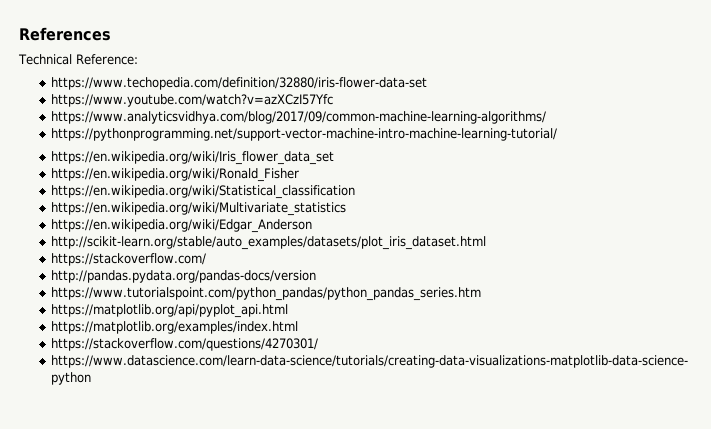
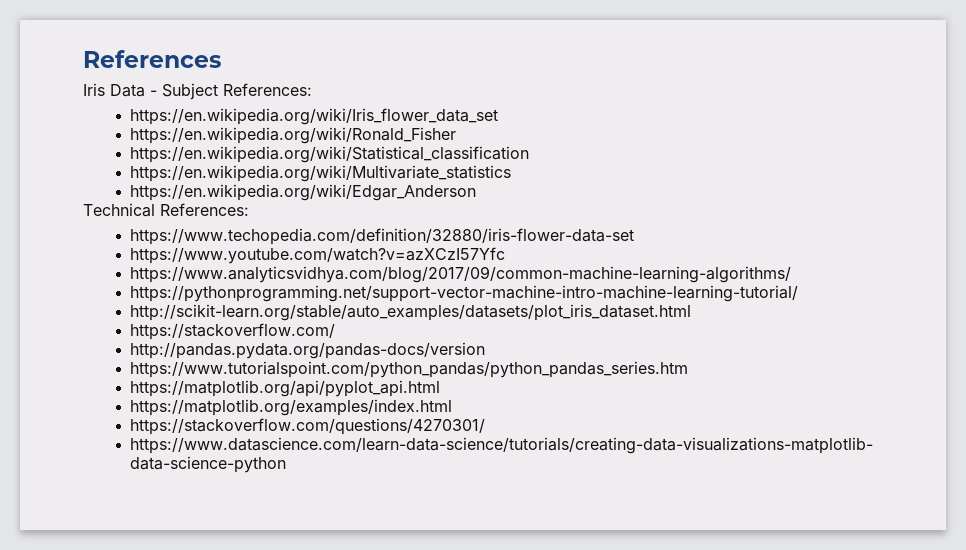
[18,54,138,65] [50,77,427,90] [50,94,333,107] [50,111,546,124] [50,128,557,141] Technical Reference: // https://www.techopedia.com/definition/32880/iris-flower-data-set // https://www.youtube.com/watch?v=azXCzI57Yfc // https://www.analyticsvidhya.com/blog/2017/09/common-machine-learning-algorithms/ // https://pythonprogramming.net/support-vector-machine-intro-machine-learning-tutorial/ -> [83,83,312,100] Iris Data - Subject References:
(312, 226) none -> [83,203,249,217] [130,228,635,245] [130,247,506,264] [130,266,792,283] [130,285,799,302] // Technical References: // https://www.techopedia.com/definition/32880/iris-flower-data-set // https://www.youtube.com/watch?v=azXCzI57Yfc // https://www.analyticsvidhya.com/blog/2017/09/common-machine-learning-algorithms/ // https://pythonprogramming.net/support-vector-machine-intro-machine-learning-tutorial/

